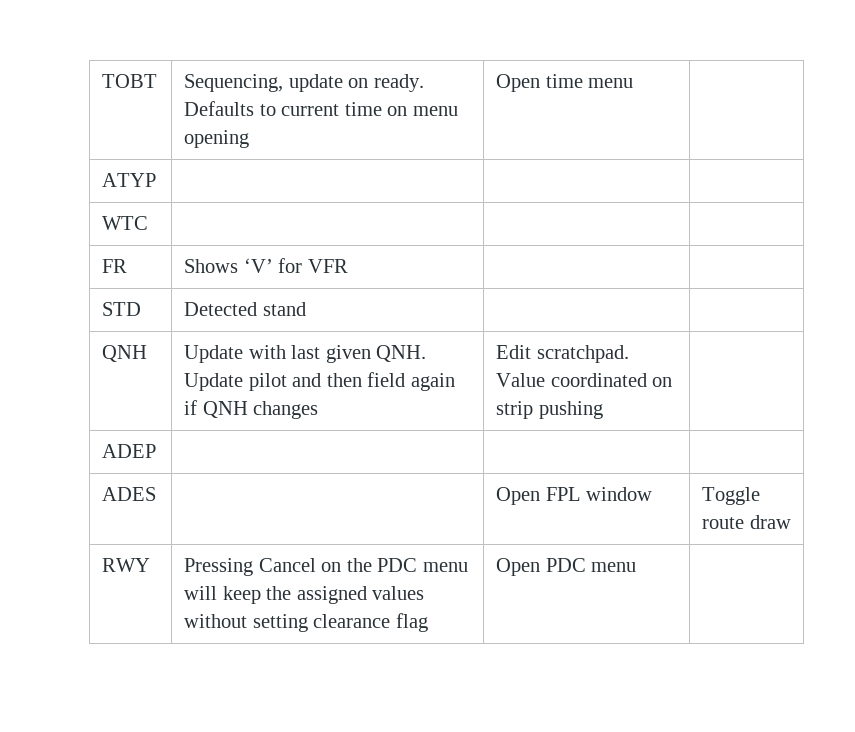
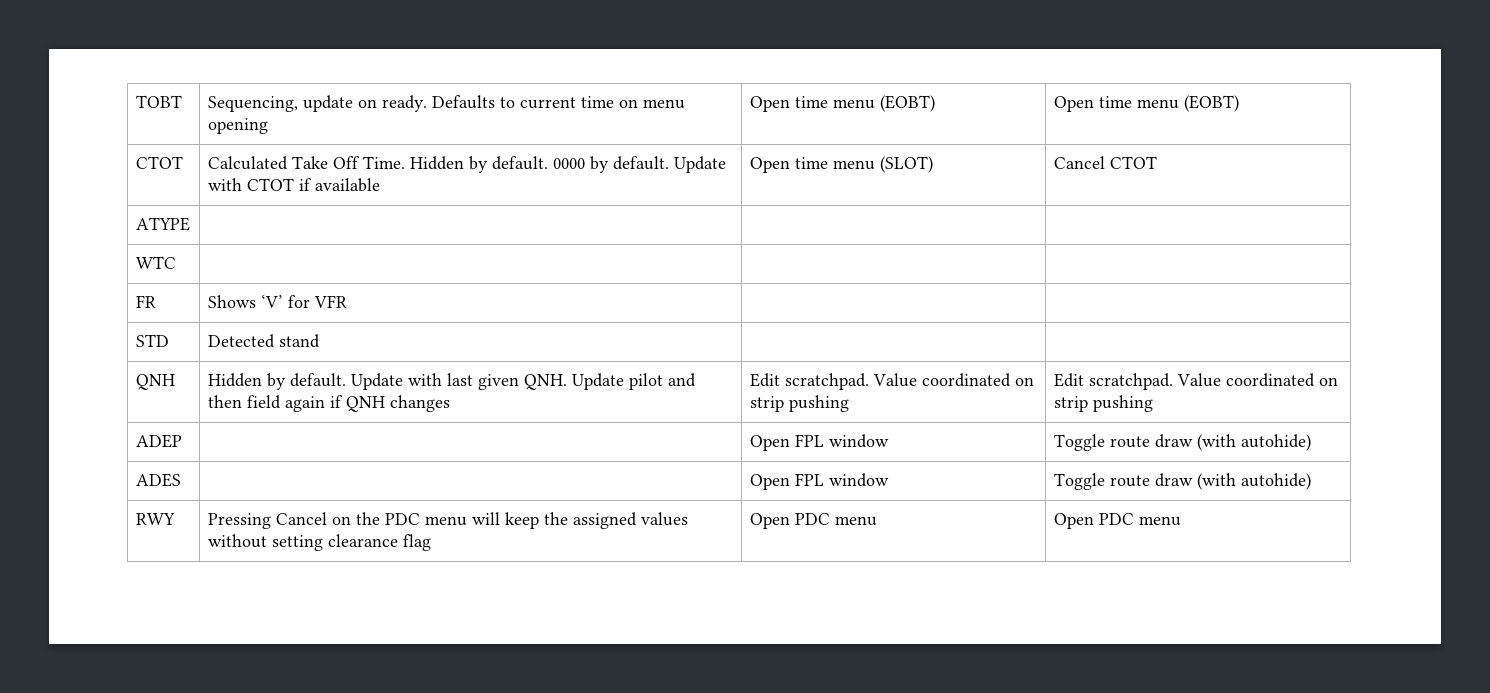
[102,173,157,187] | // ATYP -> [879,95,935,112] [1053,95,1239,112] [135,156,183,169] [207,156,726,173] [207,178,380,192] [749,156,933,173] [1053,156,1157,169] [135,217,190,231] (EOBT) | Open time menu (EOBT) // CTOT | Calculated Take Off Time. Hidden by default. 0000 by default. Update with CTOT if available | Open time menu (SLOT) | Cancel CTOT // ATYPE
(148, 353) none -> [207,373,346,390] Hidden by default.
[102,444,157,458] // ADEP | | | -> [1053,373,1338,390] [1053,395,1153,412] [135,434,182,448] [749,434,889,451] [1053,434,1311,451] Edit scratchpad. Value coordinated on strip pushing // ADEP | | Open FPL window | Toggle route draw (with autohide)
(791, 522) none -> [1196,473,1311,490] (with autohide)
(637, 567) none -> [1053,513,1181,529] Open PDC menu

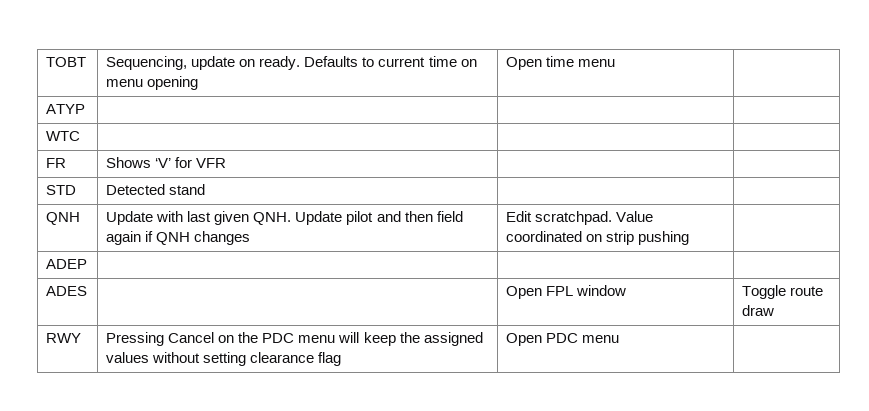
[879,95,935,112] [1053,95,1239,112] [135,156,183,169] [207,156,726,173] [207,178,380,192] [749,156,933,173] [1053,156,1157,169] [135,217,190,231] (EOBT) | Open time menu (EOBT) // CTOT | Calculated Take Off Time. Hidden by default. 0000 by default. Update with CTOT if available | Open time menu (SLOT) | Cancel CTOT // ATYPE -> [46,104,86,114] | // ATYP
[207,373,346,390] Hidden by default. -> (81, 218) none
[1053,373,1338,390] [1053,395,1153,412] [135,434,182,448] [749,434,889,451] [1053,434,1311,451] Edit scratchpad. Value coordinated on strip pushing // ADEP | | Open FPL window | Toggle route draw (with autohide) -> [46,259,88,269] // ADEP | | |
[1196,473,1311,490] (with autohide) -> (775, 310) none
[1053,513,1181,529] Open PDC menu -> (620, 339) none

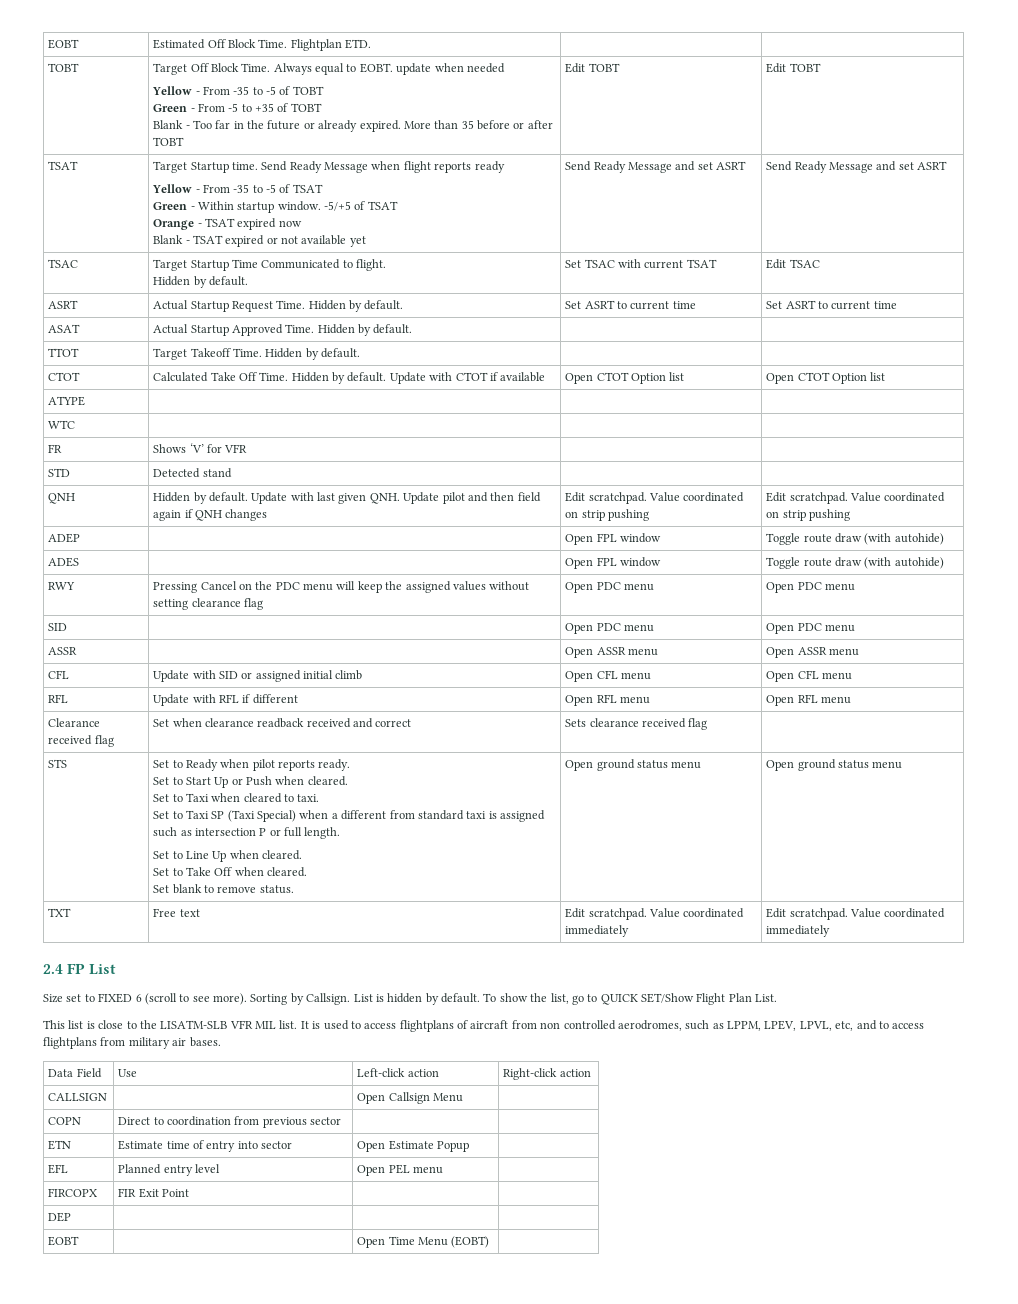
[46,57,87,67] [106,56,477,70] [106,76,199,90] [506,56,616,70] [46,104,86,114] TOBT | Sequencing, update on ready. Defaults to current time on menu opening | Open time menu | // ATYP -> [48,39,80,49] [153,39,372,51] [48,63,80,72] [153,63,505,75] [152,86,324,95] [153,103,322,112] [153,120,553,132] [153,137,185,146] [565,63,620,73] [766,63,821,73] [48,161,79,170] [153,161,505,173] [152,184,323,193] [153,201,398,213] [153,218,302,230] [153,235,366,247] [565,161,747,173] [766,161,948,173] [48,259,79,268] [153,259,387,271] [153,276,248,288] [565,259,717,269] [766,259,820,269] [48,300,79,309] [153,300,404,312] [565,300,696,310] [766,300,897,310] [48,324,81,333] [153,324,413,336] [48,348,80,357] [153,348,361,360] [48,372,81,381] [153,372,546,384] [565,372,685,384] [766,372,886,384] [48,396,86,406] EOBT | Estimated Off Block Time. Flightplan ETD. | | // TOBT | Target Off Block Time. Always equal to EOBT. update when needed // Yellow - From -35 to -5 of TOBT // Green - From -5 to +35 of TOBT // Blank - Too far in the future or already expired. More than 35 before or after TOBT | Edit TOBT | Edit TOBT // TSAT | Target Startup time. Send Ready Message when flight reports ready // Yellow - From -35 to -5 of TSAT // Green - Within startup window. -5/+5 of TSAT // Orange - TSAT expired now // Blank - TSAT expired or not available yet | Send Ready Message and set ASRT | Send Ready Message and set ASRT // TSAC | Target Startup Time Communicated to flight. // Hidden by default. | Set TSAC with current TSAT | Edit TSAC // ASRT | Actual Startup Request Time. Hidden by default. | Set ASRT to current time | Set ASRT to current time // ASAT | Actual Startup Approved Time. Hidden by default. | | // TTOT | Target Takeoff Time. Hidden by default. | | // CTOT | Calculated Take Off Time. Hidden by default. Update with CTOT if available | Open CTOT Option list | Open CTOT Option list // ATYPE
(81, 218) none -> [153,492,248,504] Hidden by default.
[46,259,88,269] // ADEP | | | -> [766,492,946,504] [766,509,850,521] [48,533,81,543] [565,533,661,545] [766,533,944,545] Edit scratchpad. Value coordinated on strip pushing // ADEP | | Open FPL window | Toggle route draw (with autohide)
(775, 310) none -> [864,557,944,569] (with autohide)
(620, 339) none -> [766,582,855,593] [48,623,68,631] [565,623,654,634] [766,623,855,634] [48,647,78,655] [565,647,658,658] [766,647,859,658] [48,670,70,679] [153,670,363,682] [565,670,651,682] [766,670,852,682] [48,694,69,703] [153,694,298,706] [565,694,650,706] [766,694,851,706] [48,718,101,727] [48,735,114,747] [153,718,412,728] [565,718,708,730] [48,759,68,768] [153,759,351,771] [153,776,348,788] [153,793,320,803] [153,810,546,822] [153,827,341,839] [153,850,303,862] [153,867,308,877] [153,884,294,894] [565,759,702,771] [766,759,903,771] [48,908,72,917] [153,908,200,917] [565,908,745,920] [565,925,630,937] [766,908,946,920] [766,925,831,937] [43,963,117,975] [43,993,778,1005] [43,1020,925,1032] [43,1037,221,1049] [48,1068,102,1078] [118,1069,138,1077] [357,1068,439,1077] [503,1068,591,1080] [48,1093,108,1101] [357,1092,463,1104] [48,1117,82,1125] [118,1116,342,1128] [48,1140,72,1150] [118,1140,293,1152] [357,1140,469,1152] [48,1164,69,1174] [118,1164,220,1176] [357,1164,443,1176] [48,1188,99,1197] [118,1188,189,1198] [48,1212,72,1222] [48,1236,80,1246] [357,1236,490,1248] | Open PDC menu // SID | | Open PDC menu | Open PDC menu // ASSR | | Open ASSR menu | Open ASSR menu // CFL | Update with SID or assigned initial climb | Open CFL menu | Open CFL menu // RFL | Update with RFL if different | Open RFL menu | Open RFL menu // Clearance received flag | Set when clearance readback received and correct | Sets clearance received flag | // STS | Set to Ready when pilot reports ready. // Set to Start Up or Push when cleared. // Set to Taxi when cleared to taxi. // Set to Taxi SP (Taxi Special) when a different from standard taxi is assigned such as intersection P or full length. // Set to Line Up when cleared. // Set to Take Off when cleared. // Set blank to remove status. | Open ground status menu | Open ground status menu // TXT | Free text | Edit scratchpad. Value coordinated immediately | Edit scratchpad. Value coordinated immediately // 2.4 FP List // Size set to FIXED 6 (scroll to see more). Sorting by Callsign. List is hidden by default. To show the list, go to QUICK SET/Show Flight Plan List. // This list is close to the LISATM-SLB VFR MIL list. It is used to access flightplans of aircraft from non controlled aerodromes, such as LPPM, LPEV, LPVL, etc, and to access flightplans from military air bases. // Data Field | Use | Left-click action | Right-click action // CALLSIGN | | Open Callsign Menu | // COPN | Direct to coordination from previous sector | | // ETN | Estimate time of entry into sector | Open Estimate Popup | // EFL | Planned entry level | Open PEL menu | // FIRCOPX | FIR Exit Point | | // DEP | | | // EOBT | | Open Time Menu (EOBT)

